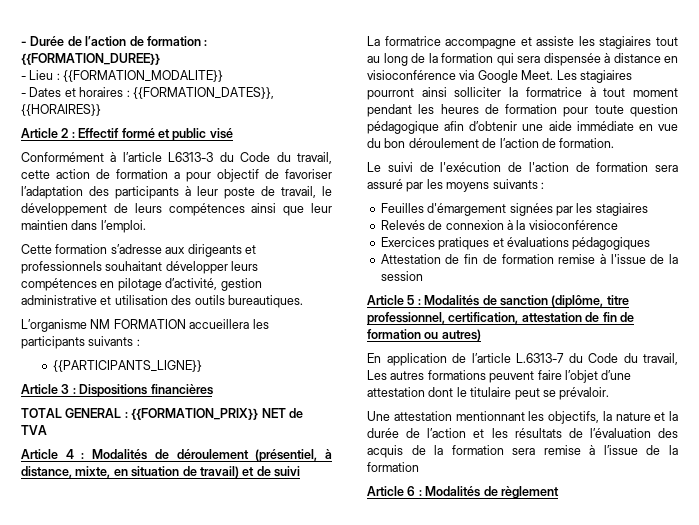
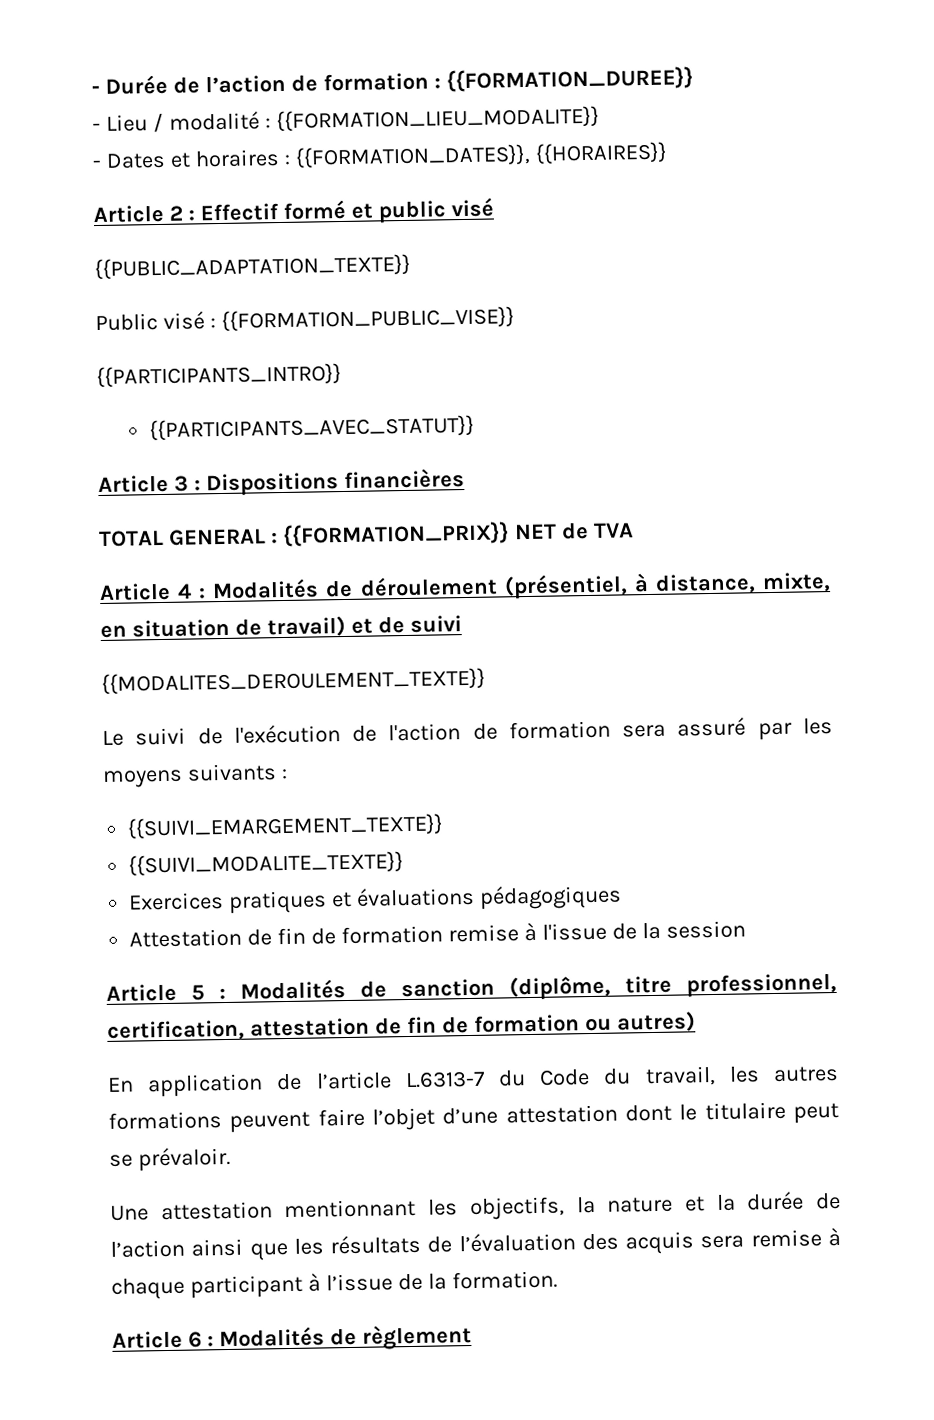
[56,70,224,82] : {{FORMATION_MODALITE}} -> [152,105,600,133] / modalité : {{FORMATION_LIEU_MODALITE}}
[21,152,332,164] [21,169,332,182] [21,186,332,199] [21,203,332,216] [21,220,146,233] [21,244,256,257] [21,261,259,274] [21,278,262,291] [21,295,303,308] [21,319,269,332] [21,336,140,349] [52,360,202,372] Conformément à l’article L6313-3 du Code du travail, cette action de formation a pour objectif de favoriser l’adaptation des participants à leur poste de travail, le développement de leurs compétences ainsi que leur maintien dans l’emploi. // Cette formation s’adresse aux dirigeants et professionnels souhaitant développer leurs compétences en pilotage d’activité, gestion administrative et utilisation des outils bureautiques. // L’organisme NM FORMATION accueillera les participants suivants : // {{PARTICIPANTS_LIGNE}} -> [94,253,411,281] [95,306,515,332] [96,363,342,389] [148,414,475,442] {{PUBLIC_ADAPTATION_TEXTE}} // Public visé : {{FORMATION_PUBLIC_VISE}} // {{PARTICIPANTS_INTRO}} // {{PARTICIPANTS_AVEC_STATUT}}
[367,36,678,49] [367,53,678,66] [367,70,632,83] [367,87,678,100] [367,104,678,117] [367,121,678,134] [367,138,615,148] La formatrice accompagne et assiste les stagiaires tout au long de la formation qui sera dispensée à distance en visioconférence via Google Meet. Les stagiaires pourront ainsi solliciter la formatrice à tout moment pendant les heures de formation pour toute question pédagogique afin d’obtenir une aide immédiate en vue du bon déroulement de l’action de formation. -> [101,667,486,695] {{MODALITES_DEROULEMENT_TEXTE}}
[380,203,648,216] [380,220,618,230] Feuilles d'émargement signées par les stagiaires // Relevés de connexion à la visioconférence -> [127,813,445,840] [128,851,405,877] {{SUIVI_EMARGEMENT_TEXTE}} // {{SUIVI_MODALITE_TEXTE}}
[367,370,387,380] Les -> [728,1066,760,1083] les
[473,429,485,438] et -> [191,1238,288,1261] ainsi que
[411,445,678,455] [367,462,419,472] de la formation sera remise à l’issue de la formation -> [700,1227,841,1249] [111,1270,558,1300] sera remise à chaque participant à l’issue de la formation.

